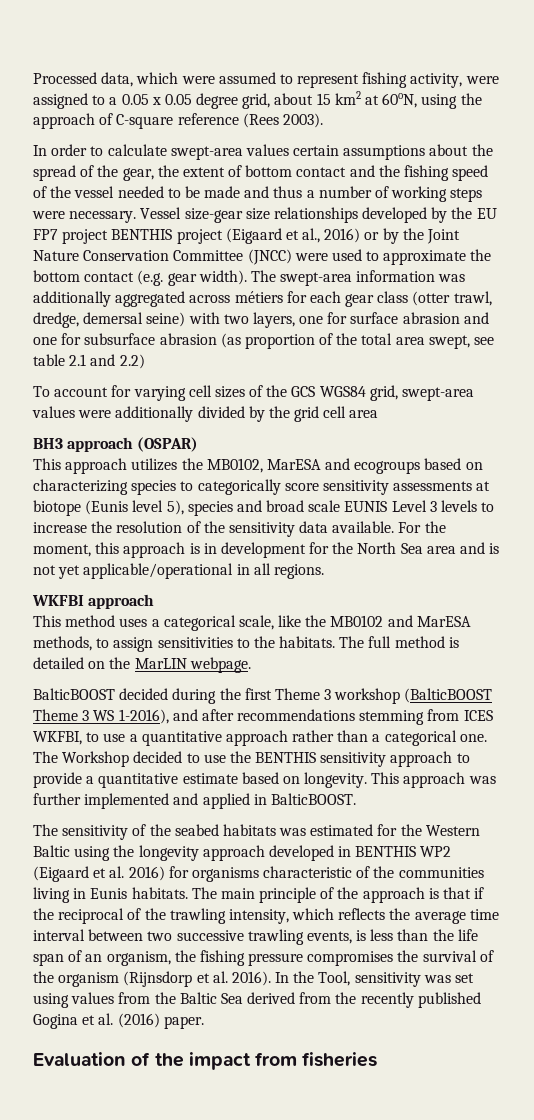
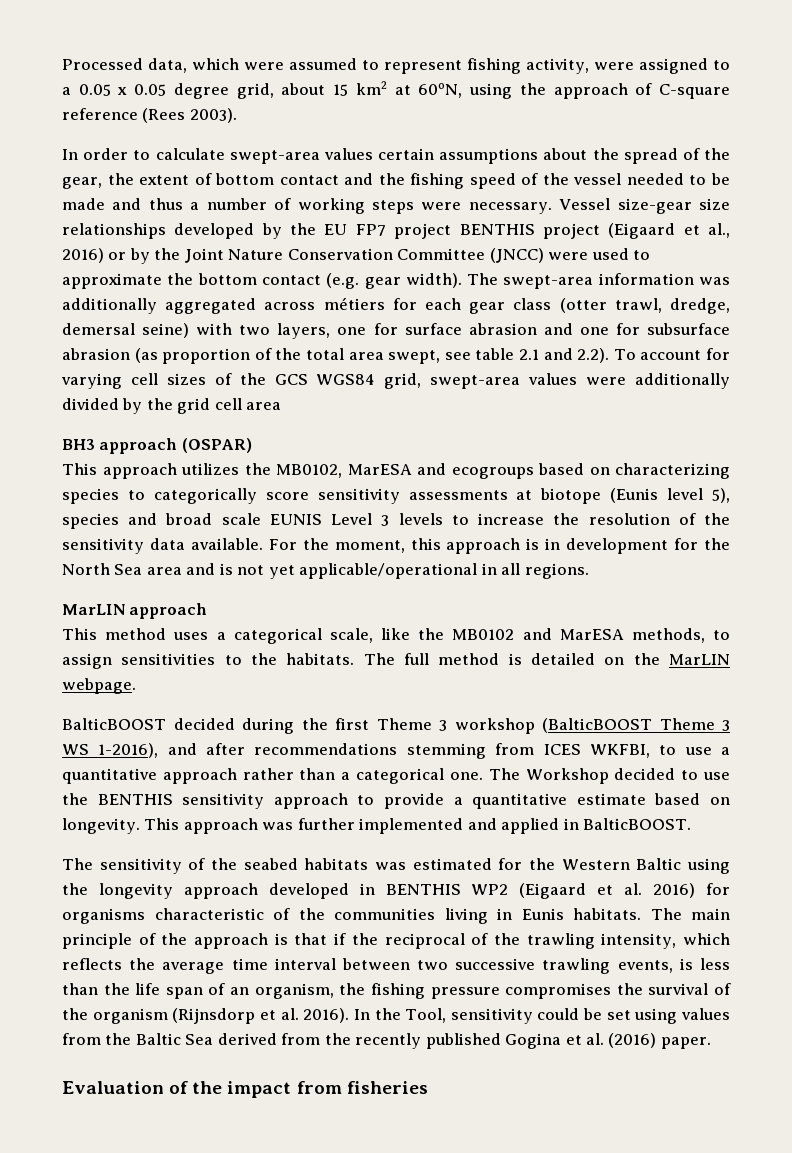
[119,354,145,369] 2.2) // -> [577,348,610,363] 2.2).
[32,595,84,606] WKFBI -> [62,604,125,615] MarLIN
[423,975,451,983] was -> [537,1008,603,1020] could be

